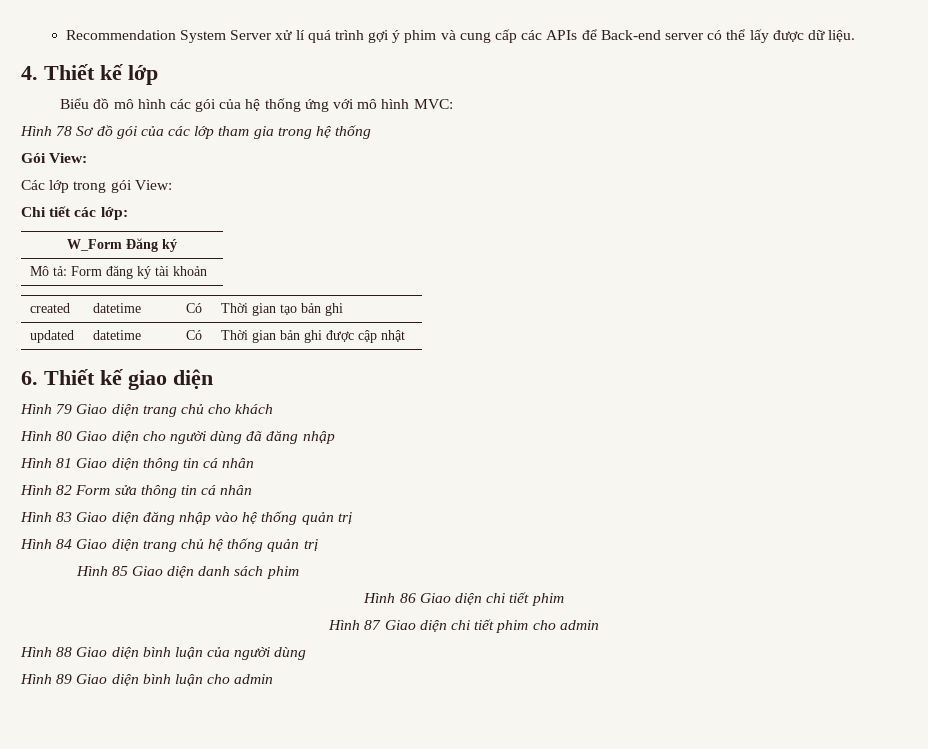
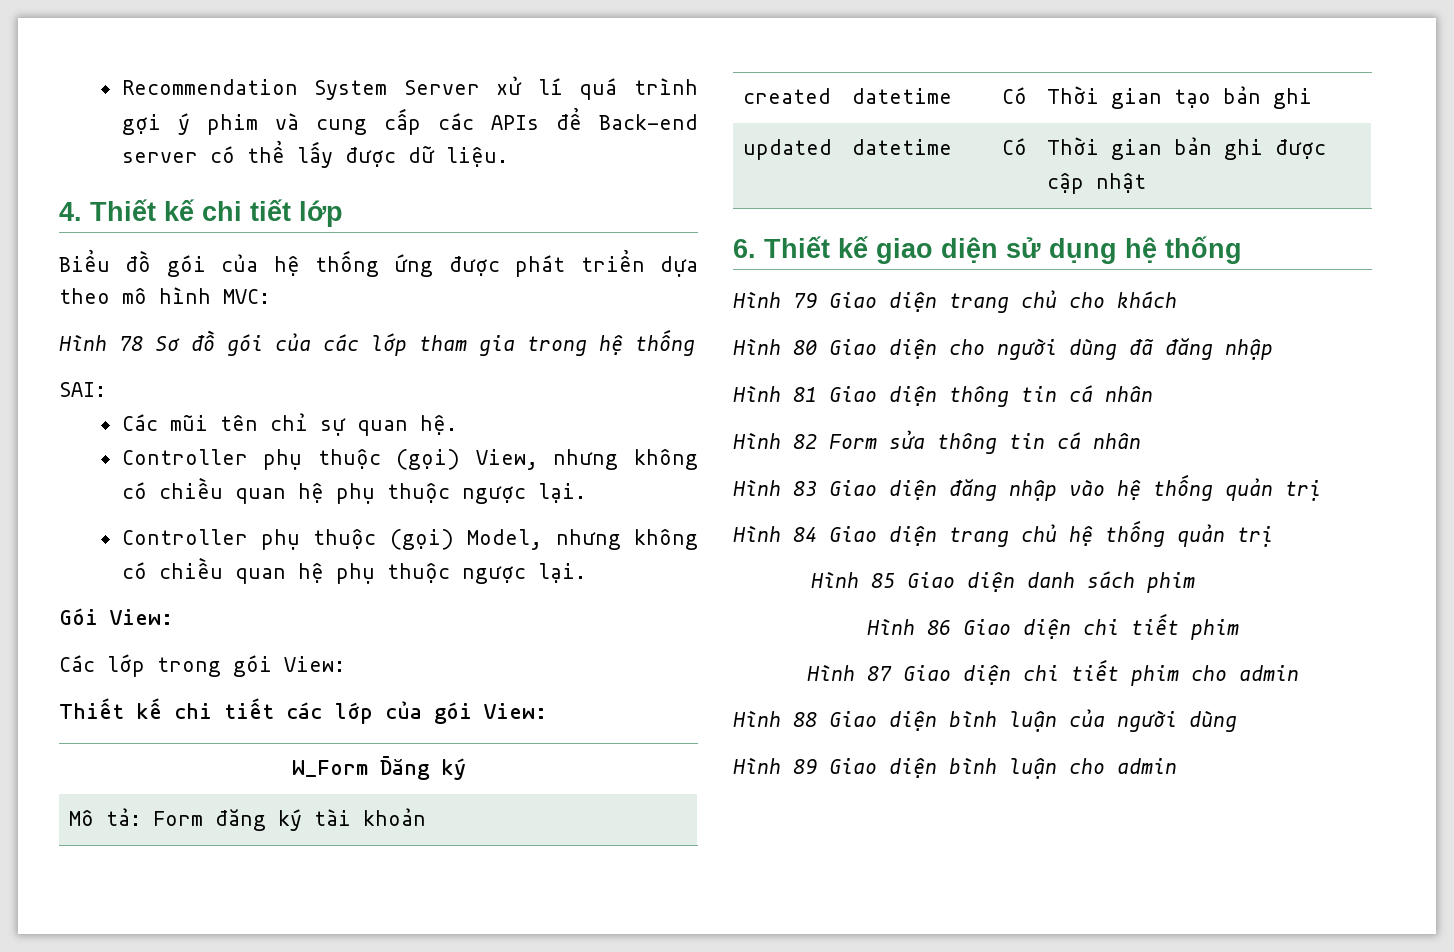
(123, 72) none -> [202,199,291,221] chi tiết
[113,99,191,109] mô hình các -> (152, 261) none
[333,99,355,109] với -> [448,249,698,277] [59,288,110,304] được phát triển dựa theo
(372, 132) none -> [59,382,106,397] [121,413,457,436] [121,449,699,470] [121,477,586,504] [121,529,698,550] [121,557,586,584] // SAI: // Các mũi tên chỉ sự quan hệ. // Controller phụ thuộc (gọi) View, nhưng không có chiều quan hệ phụ thuộc ngược lại. // Controller phụ thuộc (gọi) Model, nhưng không có chiều quan hệ phụ thuộc ngược lại.
[21,206,128,220] Chi tiết các lớp: -> [59,698,547,724] Thiết kế chi tiết các lớp của gói View:
(213, 379) none -> [1006,236,1242,264] sử dụng hệ thống

